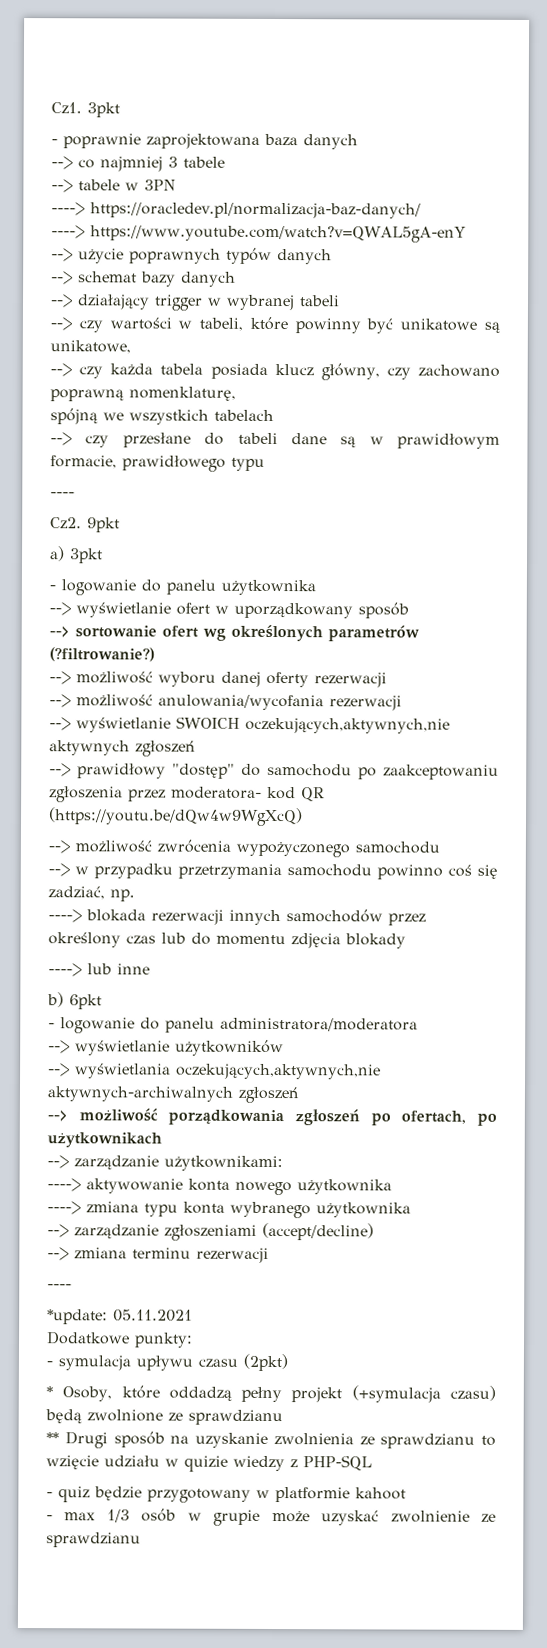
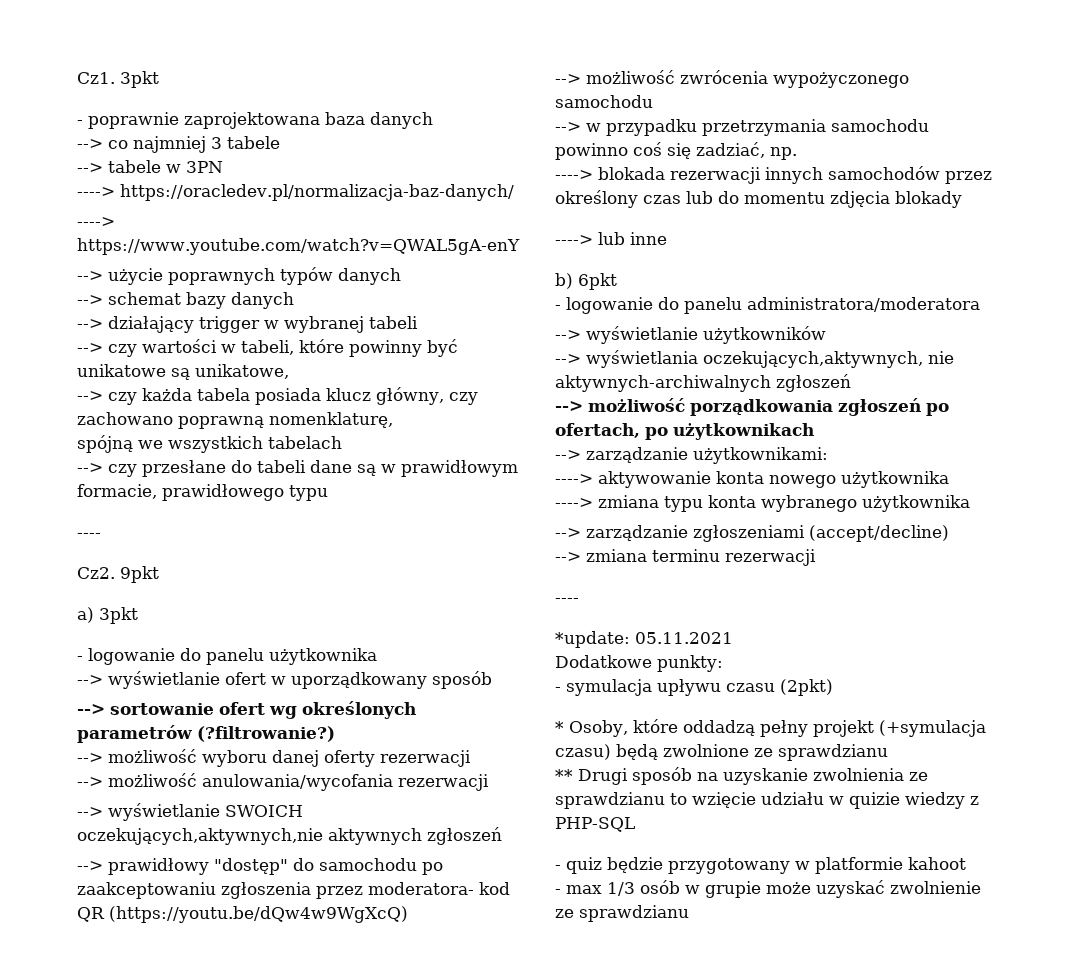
[176,1063,381,1080] oczekujących,aktywnych,nie -> [703,351,954,368] oczekujących,aktywnych, nie

